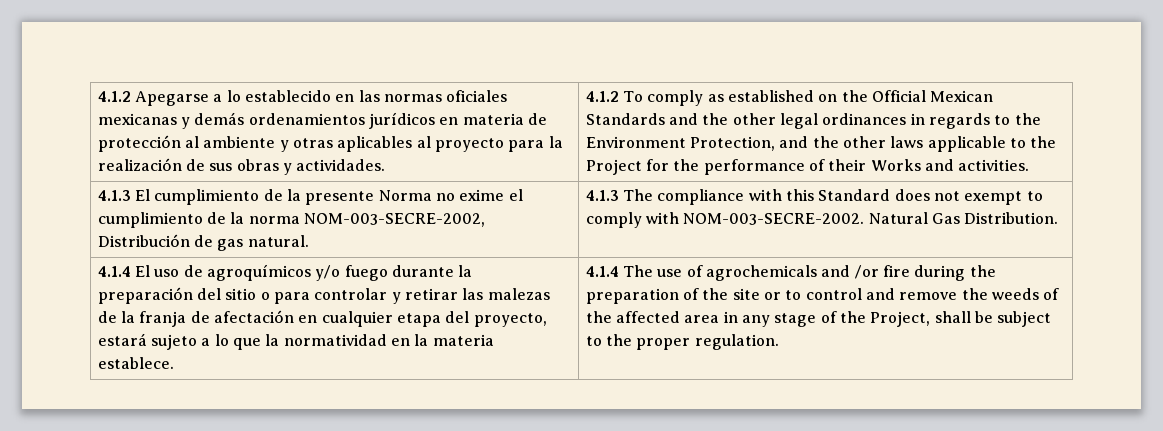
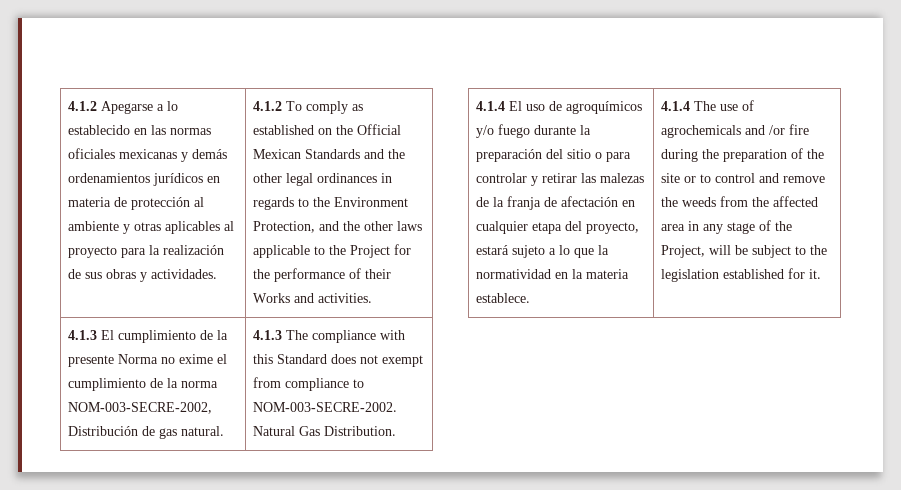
[1026,191,1043,201] [585,212,680,228] to comply with -> [252,377,364,391] from compliance to
[1043,288,1060,300] of -> [719,196,748,207] from
[934,311,971,323] shall -> [708,245,731,255] will
[636,334,779,350] proper regulation. -> [660,268,821,282] legislation established for it.

